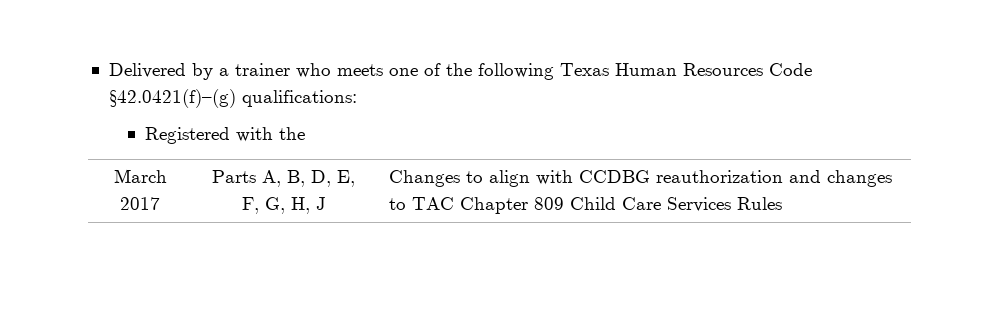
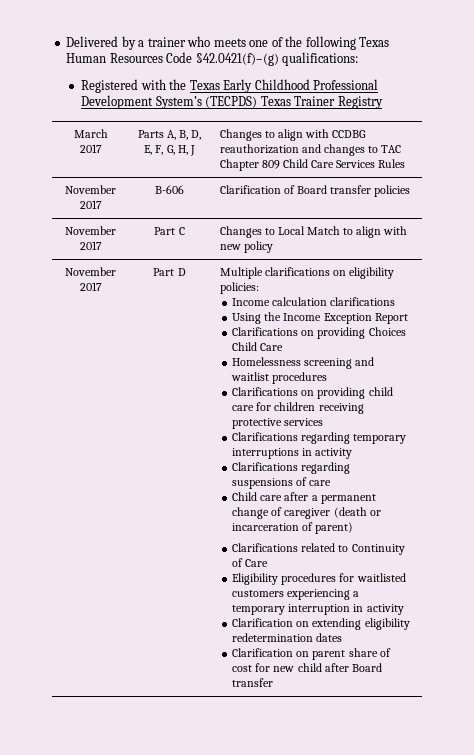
(306, 133) none -> [189,79,379,93] [81,95,383,109] Texas Early Childhood Professional Development System’s (TECPDS) Texas Trainer Registry
(783, 203) none -> [65,185,116,194] [79,200,102,209] [155,185,184,194] [219,185,410,197] [65,226,116,235] [79,241,102,250] [154,227,185,235] [219,226,408,238] [219,241,273,253] [65,267,116,276] [79,282,102,291] [153,268,186,276] [219,267,394,279] [219,282,259,294] [232,297,396,306] [232,312,408,324] [232,327,406,339] [232,342,284,351] [232,357,375,369] [231,372,328,384] [232,387,393,399] [232,402,364,414] [232,418,324,429] [232,432,407,444] [232,448,353,459] [232,462,351,474] [232,477,332,489] [232,492,376,504] [232,507,381,519] [232,522,354,534] [232,543,405,555] [232,558,269,567] [232,573,406,585] [232,589,360,600] [232,604,404,615] [232,618,410,630] [232,633,343,642] [232,648,391,660] [232,663,382,672] [232,678,274,687] // November 2017 | B-606 | Clarification of Board transfer policies // November 2017 | Part C | Changes to Local Match to align with new policy // November 2017 | Part D | Multiple clarifications on eligibility policies: // Income calculation clarifications // Using the Income Exception Report // Clarifications on providing Choices Child Care // Homelessness screening and waitlist procedures // Clarifications on providing child care for children receiving protective services // Clarifications regarding temporary interruptions in activity // Clarifications regarding suspensions of care // Child care after a permanent change of caregiver (death or incarceration of parent) // Clarifications related to Continuity of Care // Eligibility procedures for waitlisted customers experiencing a temporary interruption in activity // Clarification on extending eligibility redetermination dates // Clarification on parent share of cost for new child after Board transfer

